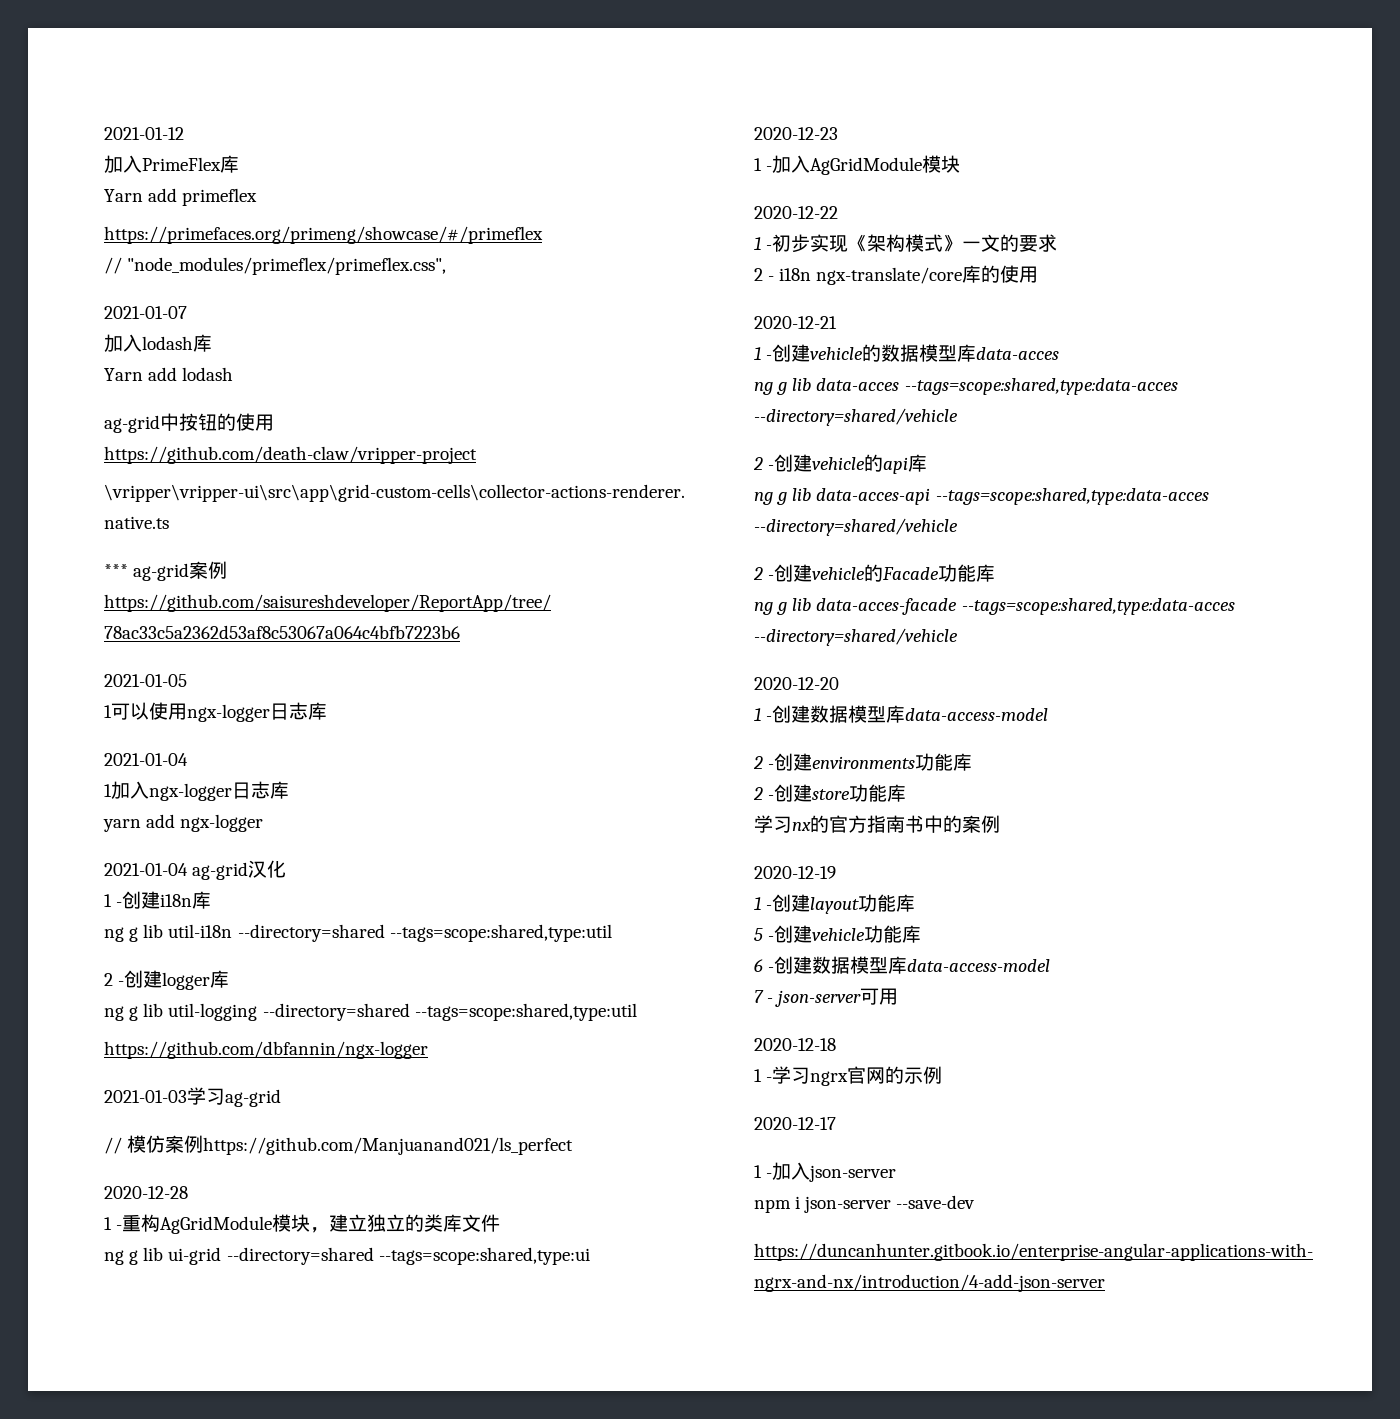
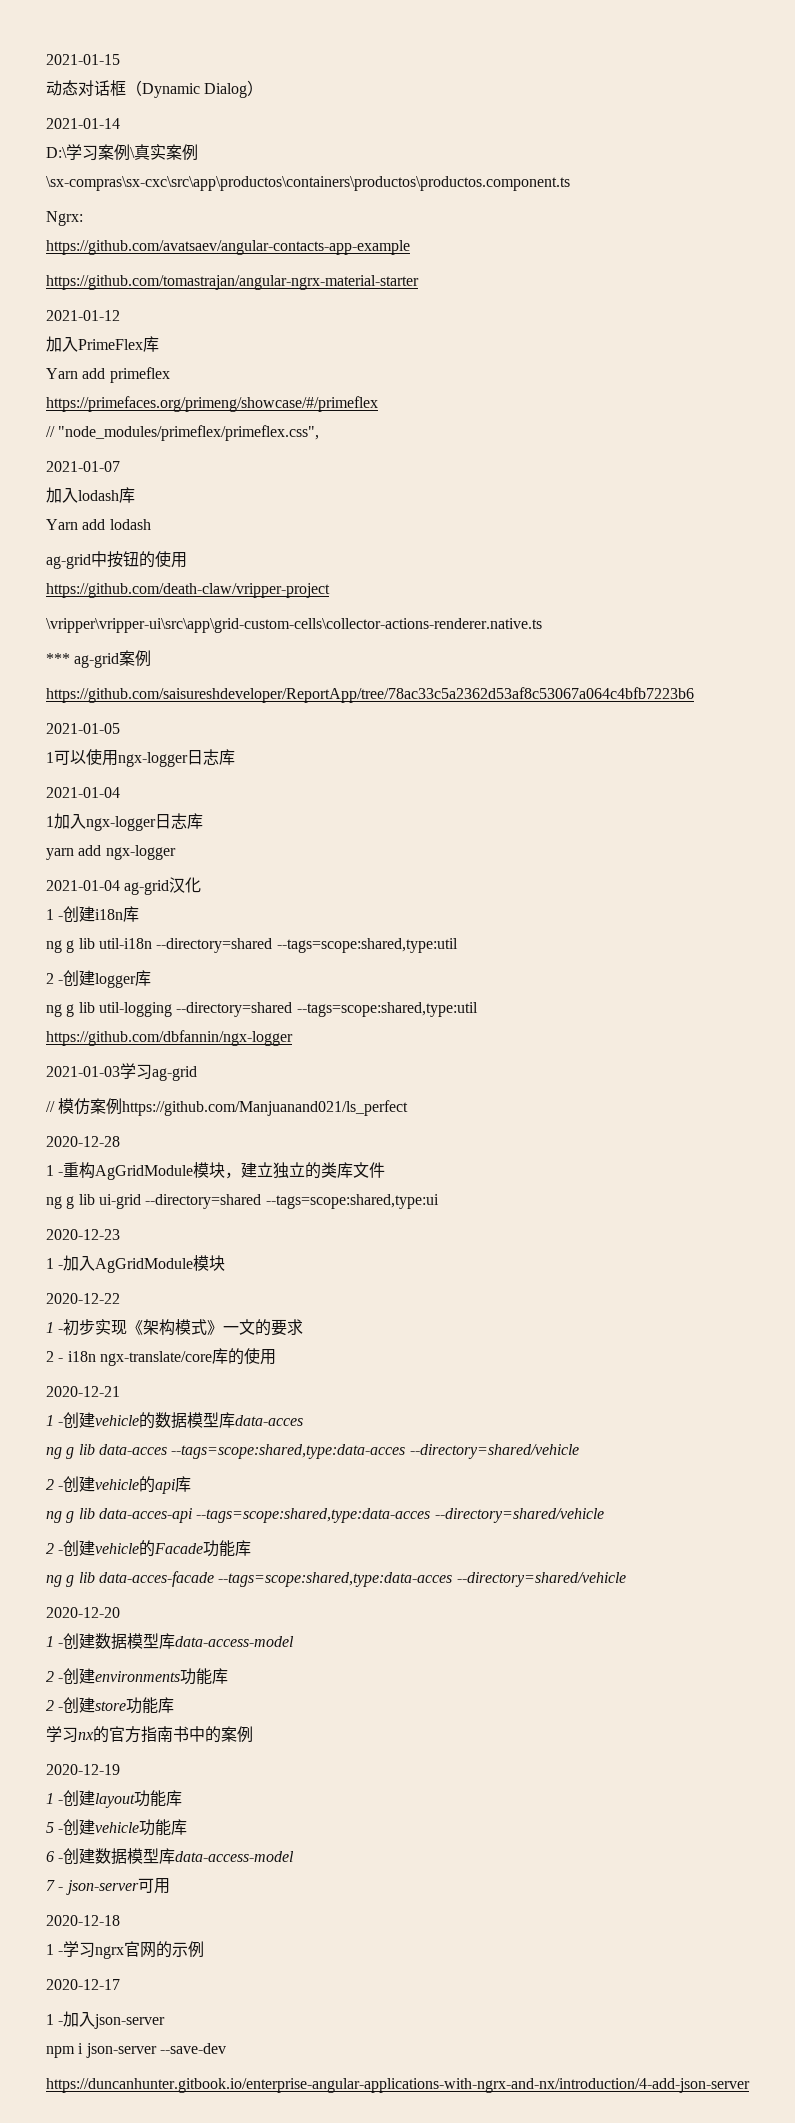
(104, 133) none -> [46,54,120,65] [46,80,264,98] [46,118,120,129] [46,144,198,161] [46,176,570,191] [46,211,83,226] [46,240,410,255] [46,275,419,290] 2021-01-15 // 动态对话框（Dynamic Dialog） // 2021-01-14 // D:\学习案例\真实案例 // \sx-compras\sx-cxc\src\app\productos\containers\productos\productos.component.ts // Ngrx: // https://github.com/avatsaev/angular-contacts-app-example // https://github.com/tomastrajan/angular-ngrx-material-starter //

